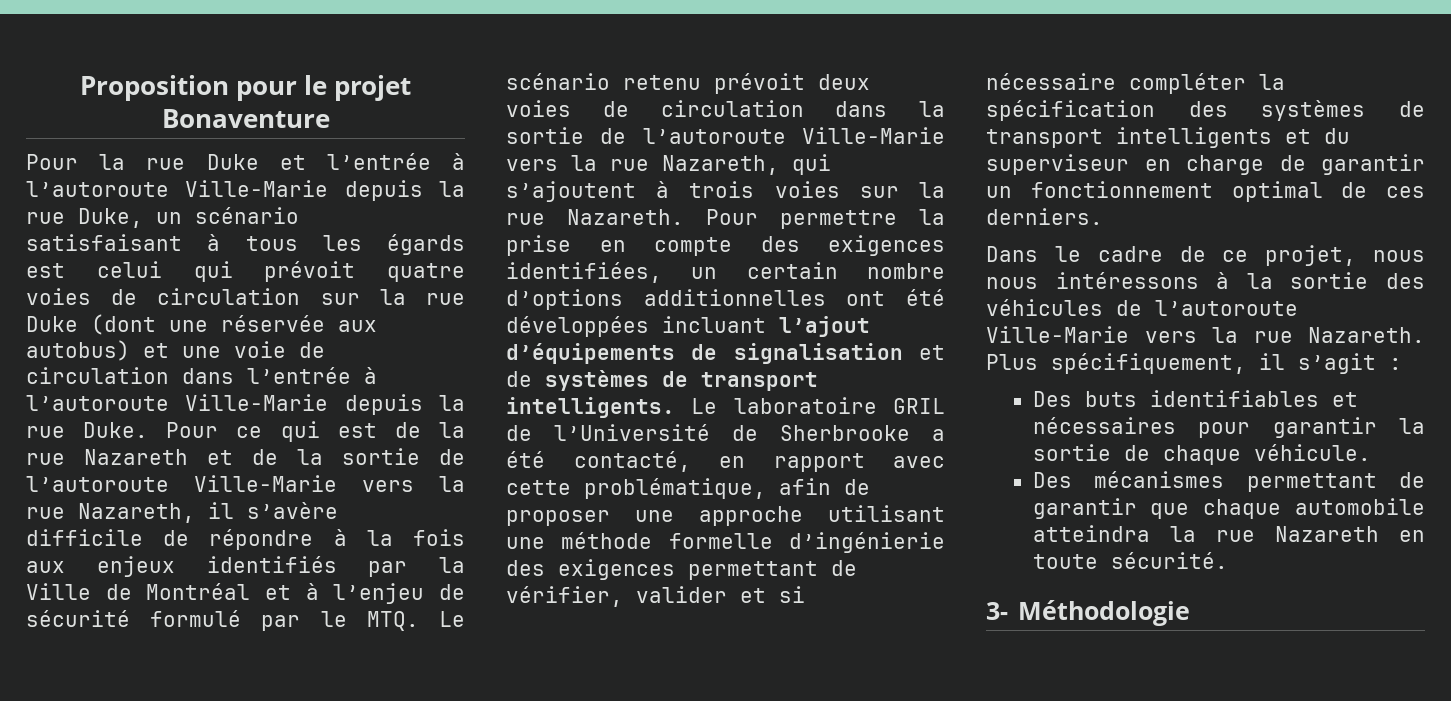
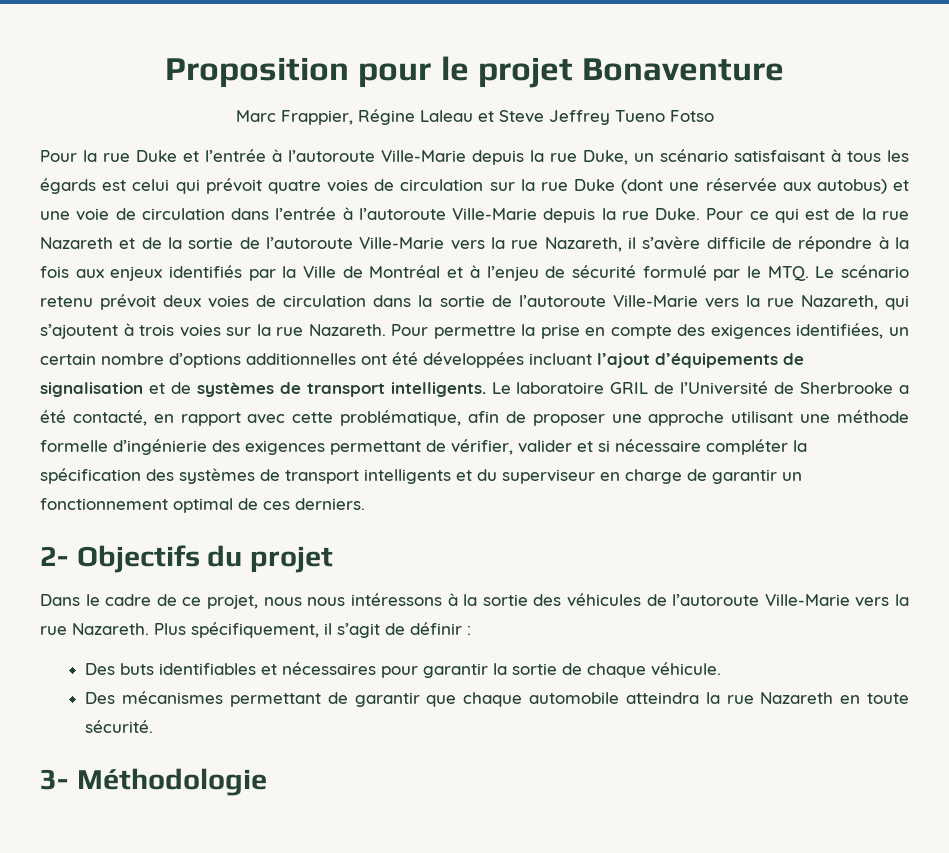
(330, 118) none -> [235,109,714,125] // Marc Frappier, Régine Laleau et Steve Jeffrey Tueno Fotso
(1103, 216) none -> [40,545,334,573] // 2- Objectifs du projet
(1376, 363) none -> [385,622,462,635] de définir

